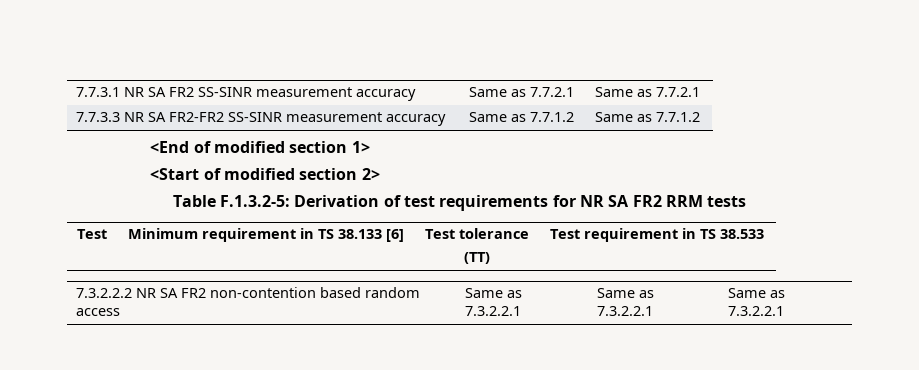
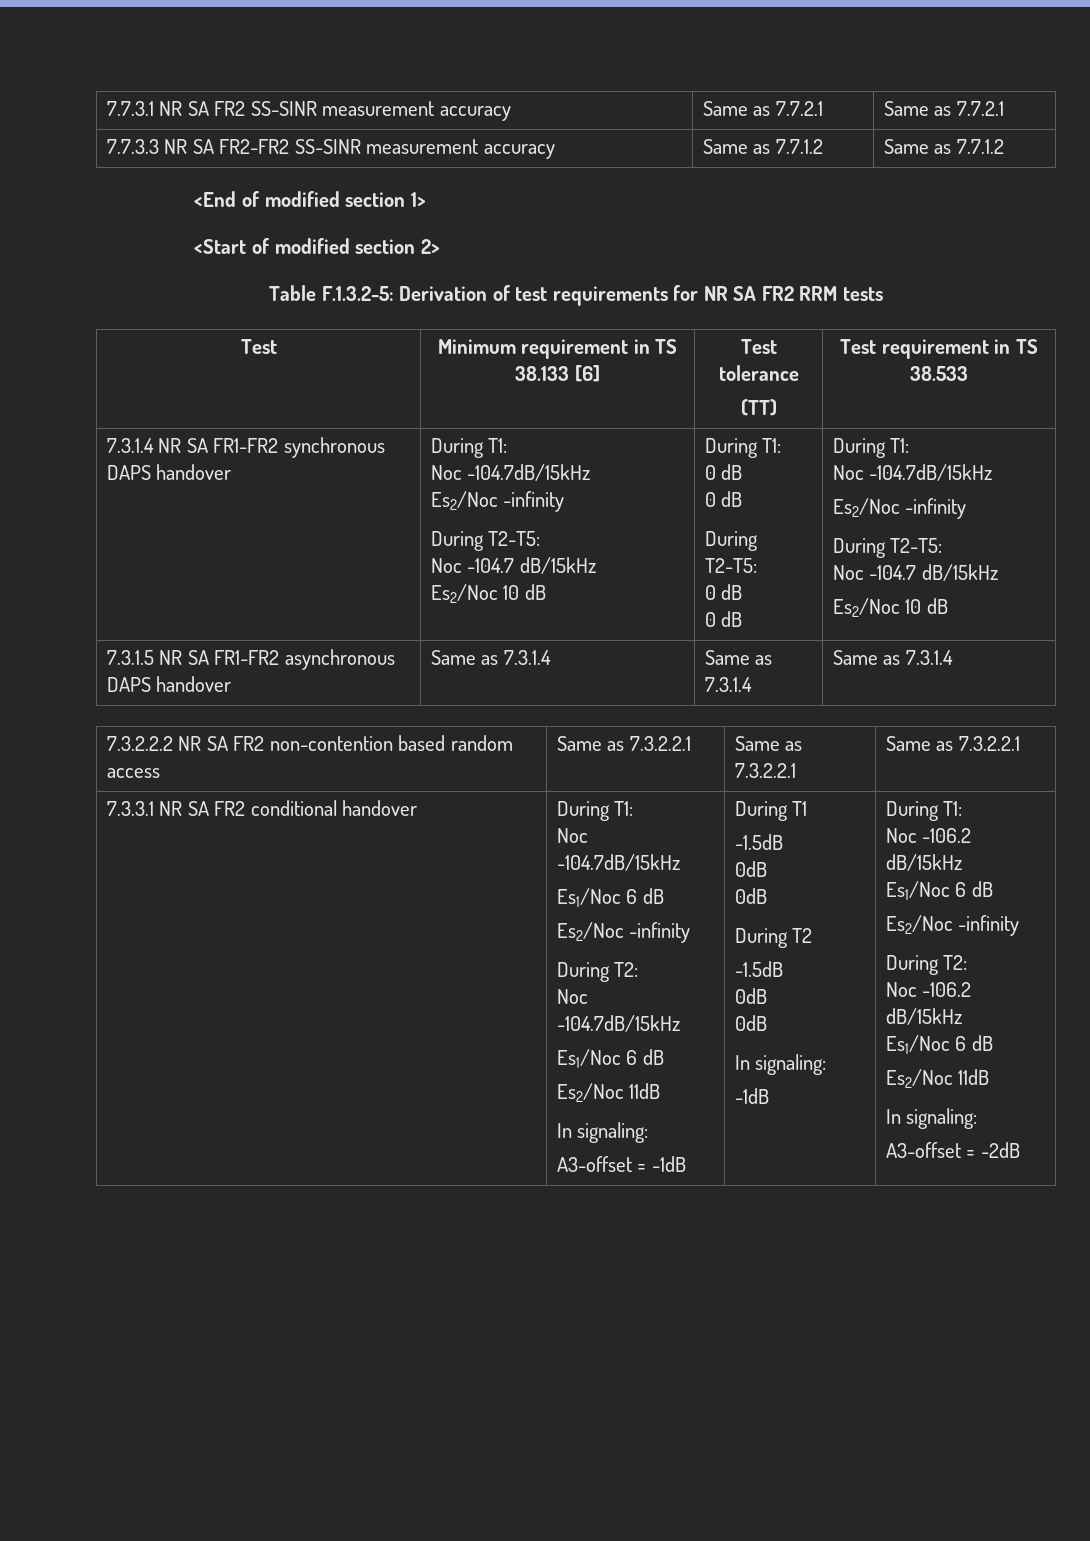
(764, 234) none -> [106,437,385,458] [106,464,232,480] [430,438,508,458] [430,464,591,481] [430,491,565,512] [430,531,541,551] [430,557,596,574] [430,584,546,603] [704,438,782,458] [704,464,743,480] [704,491,743,507] [704,531,758,551] [704,558,757,573] [704,584,743,600] [704,611,743,627] [832,438,910,458] [832,464,993,481] [832,498,967,519] [832,538,943,558] [832,564,998,581] [832,598,948,617] [106,649,395,670] [106,676,232,692] [430,650,551,665] [704,650,773,665] [704,677,752,692] [832,650,953,665] // 7.3.1.4 NR SA FR1-FR2 synchronous DAPS handover | During T1: // Noc -104.7dB/15kHz // Es2/Noc -infinity // During T2-T5: // Noc -104.7 dB/15kHz // Es2/Noc 10 dB | During T1: // 0 dB // 0 dB // During T2-T5: // 0 dB // 0 dB | During T1: // Noc -104.7dB/15kHz // Es2/Noc -infinity // During T2-T5: // Noc -104.7 dB/15kHz // Es2/Noc 10 dB // 7.3.1.5 NR SA FR1-FR2 asynchronous DAPS handover | Same as 7.3.1.4 | Same as 7.3.1.4 | Same as 7.3.1.4
(784, 311) none -> [106,800,418,816] [556,801,634,821] [556,828,588,843] [556,854,680,871] [556,888,664,907] [556,922,691,943] [556,962,639,982] [556,989,588,1004] [556,1015,680,1032] [556,1049,664,1068] [556,1083,661,1102] [556,1122,649,1143] [556,1156,686,1172] [734,801,808,821] [734,834,783,850] [734,861,767,877] [734,888,767,904] [734,928,813,948] [734,961,783,977] [734,988,767,1004] [734,1015,767,1031] [734,1054,827,1075] [734,1088,769,1104] [885,801,963,821] [885,828,972,843] [885,854,962,871] [885,881,993,900] [885,915,1020,936] [885,955,968,975] [885,982,972,997] [885,1008,962,1025] [885,1035,993,1054] [885,1069,990,1088] [885,1108,978,1129] [885,1142,1020,1158] // 7.3.3.1 NR SA FR2 conditional handover | During T1: // Noc -104.7dB/15kHz // Es1/Noc 6 dB // Es2/Noc -infinity // During T2: // Noc -104.7dB/15kHz // Es1/Noc 6 dB // Es2/Noc 11dB // In signaling: // A3-offset = -1dB | During T1 // -1.5dB // 0dB // 0dB // During T2 // -1.5dB // 0dB // 0dB // In signaling: // -1dB | During T1: // Noc -106.2 dB/15kHz // Es1/Noc 6 dB // Es2/Noc -infinity // During T2: // Noc -106.2 dB/15kHz // Es1/Noc 6 dB // Es2/Noc 11dB // In signaling: // A3-offset = -2dB

